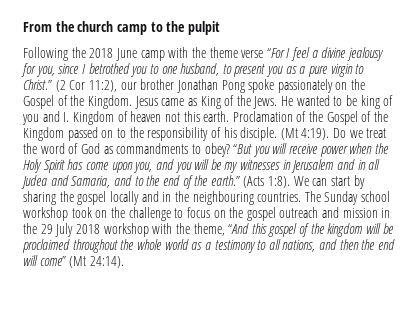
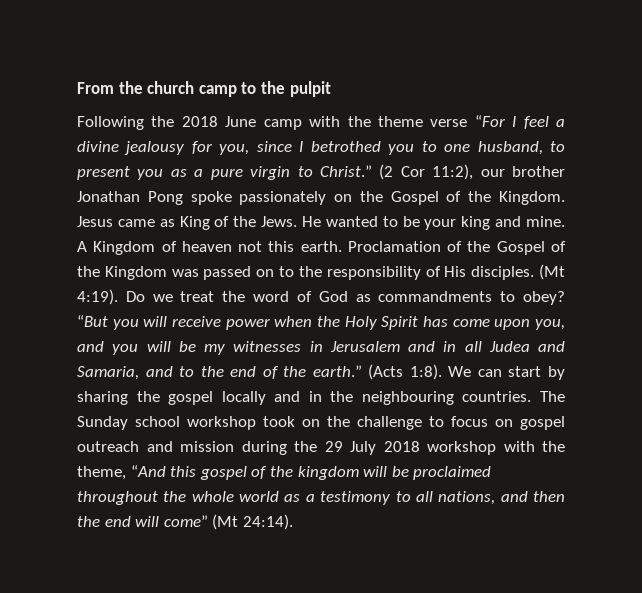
[360,95,394,109] [22,111,70,125] king of you and I. -> [424,216,565,230] [77,241,87,252] your king and mine. A
(64, 134) none -> [171,269,199,277] was
[223,127,278,141] his disciple. -> [444,266,535,280] His disciples.
[229,207,244,218] the -> (513, 423) none
[381,208,391,218] in -> [241,441,287,455] during

